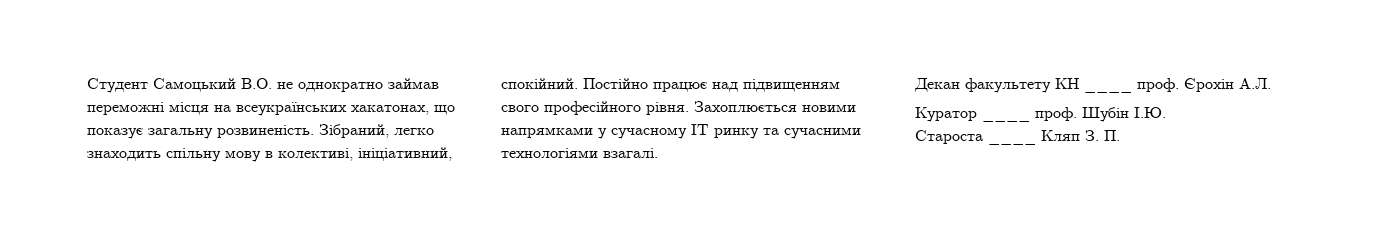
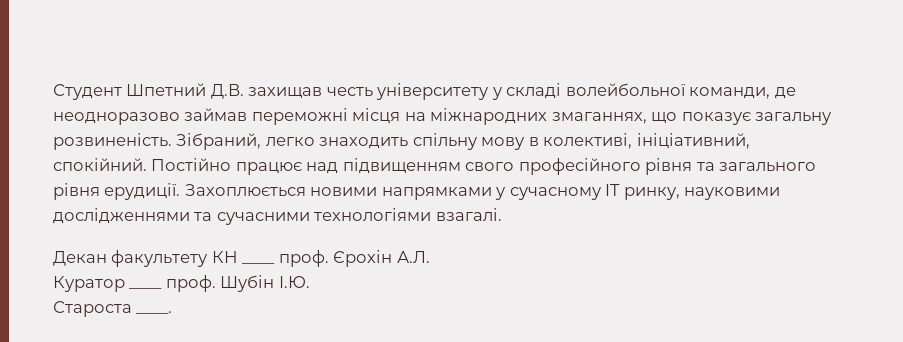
[153,78,383,92] Самоцький В.О. не однократно -> [126,83,796,100] [53,112,180,125] Шпетний Д.В. захищав честь університету у складі волейбольної команди, де неодноразово
[236,102,429,116] всеукраїнських хакатонах, -> [430,108,647,125] міжнародних змаганнях,
[646,102,689,115] рівня. -> [645,158,817,175] [53,183,181,200] рівня та загального рівня ерудиції.
[714,128,759,139] ринку -> [623,187,781,200] [53,208,190,224] ринку, науковими дослідженнями
[988,141,1036,145] [1041,130,1120,141] ____ Кляп З. П. -> [136,311,173,314] ____.

